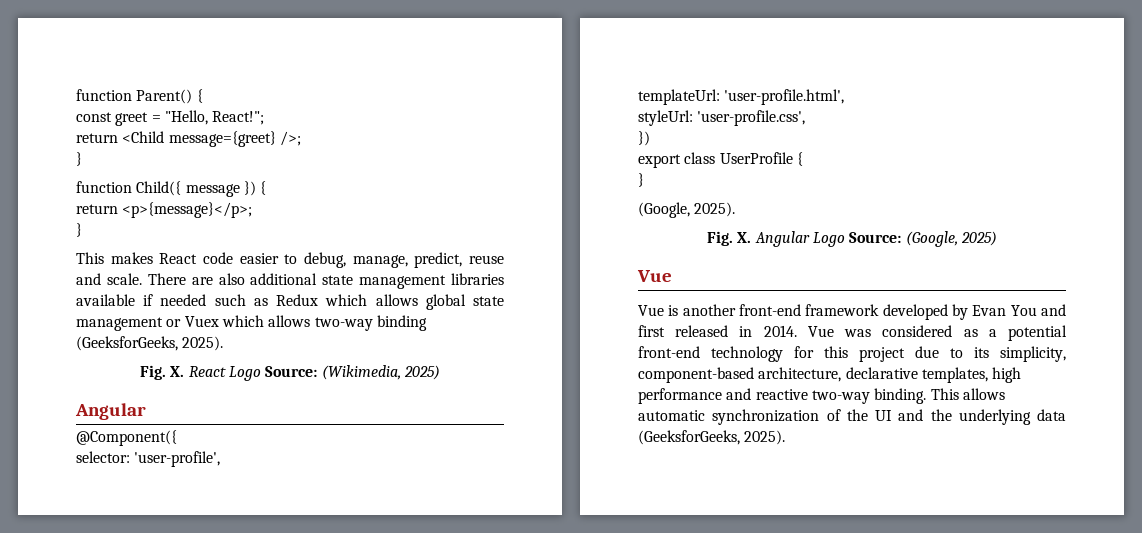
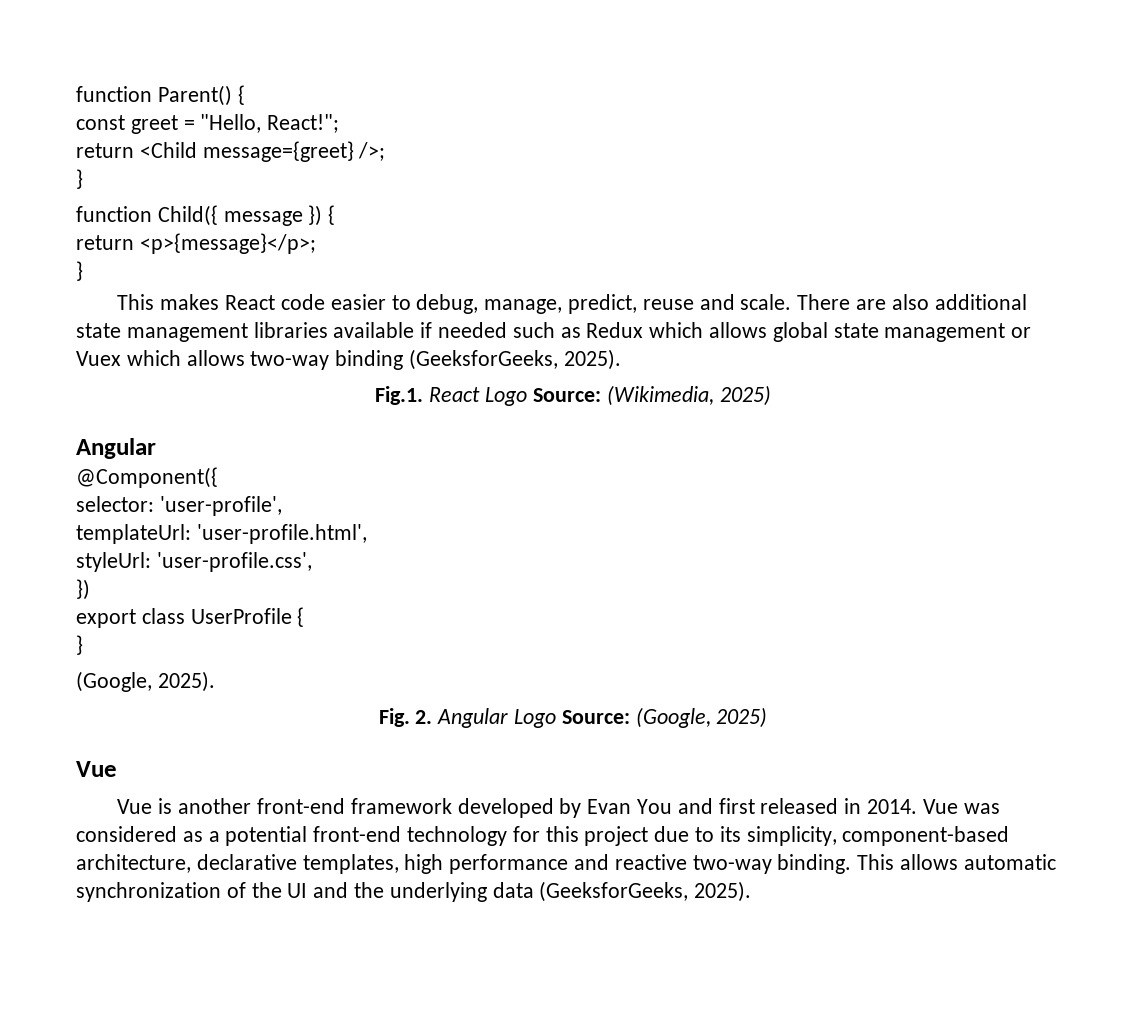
[140,365,185,380] Fig. X. -> [375,386,424,405] Fig.1.
[737,232,752,243] X. -> [415,710,433,724] 2.

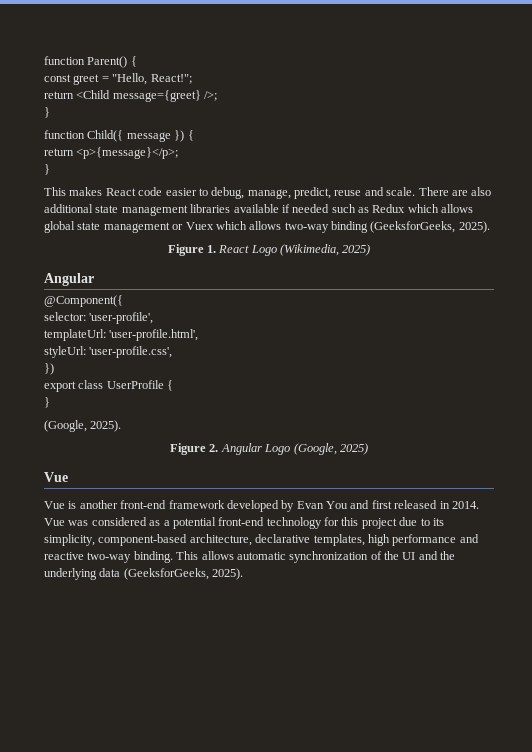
[375,386,424,405] Fig.1. -> [167,244,216,256] Figure 1.
[532,388,601,402] Source: -> (277, 250) none
[378,708,410,727] Fig. -> [170,443,207,455] Figure
[561,710,630,724] Source: -> (291, 449) none

